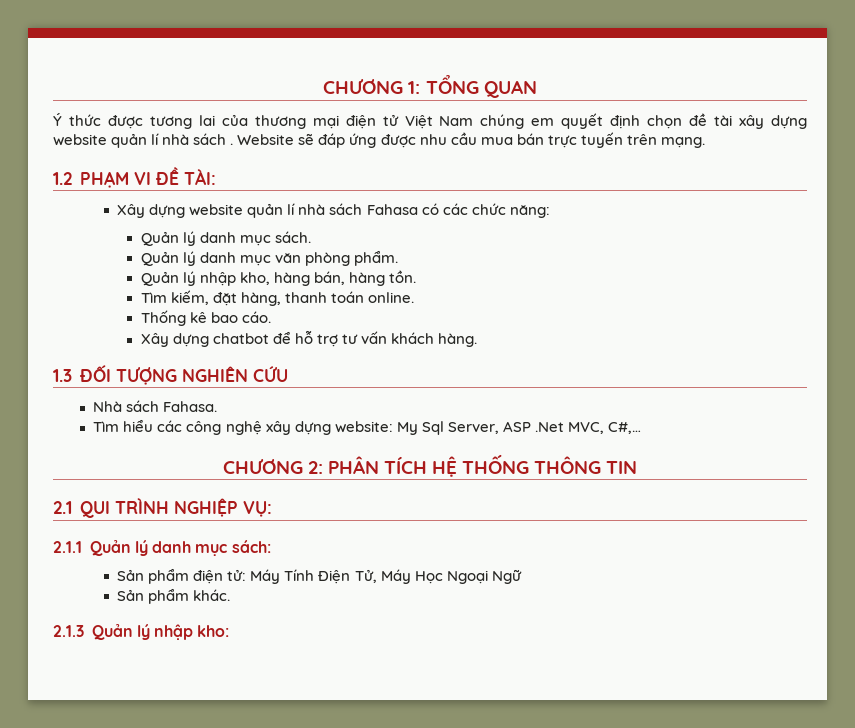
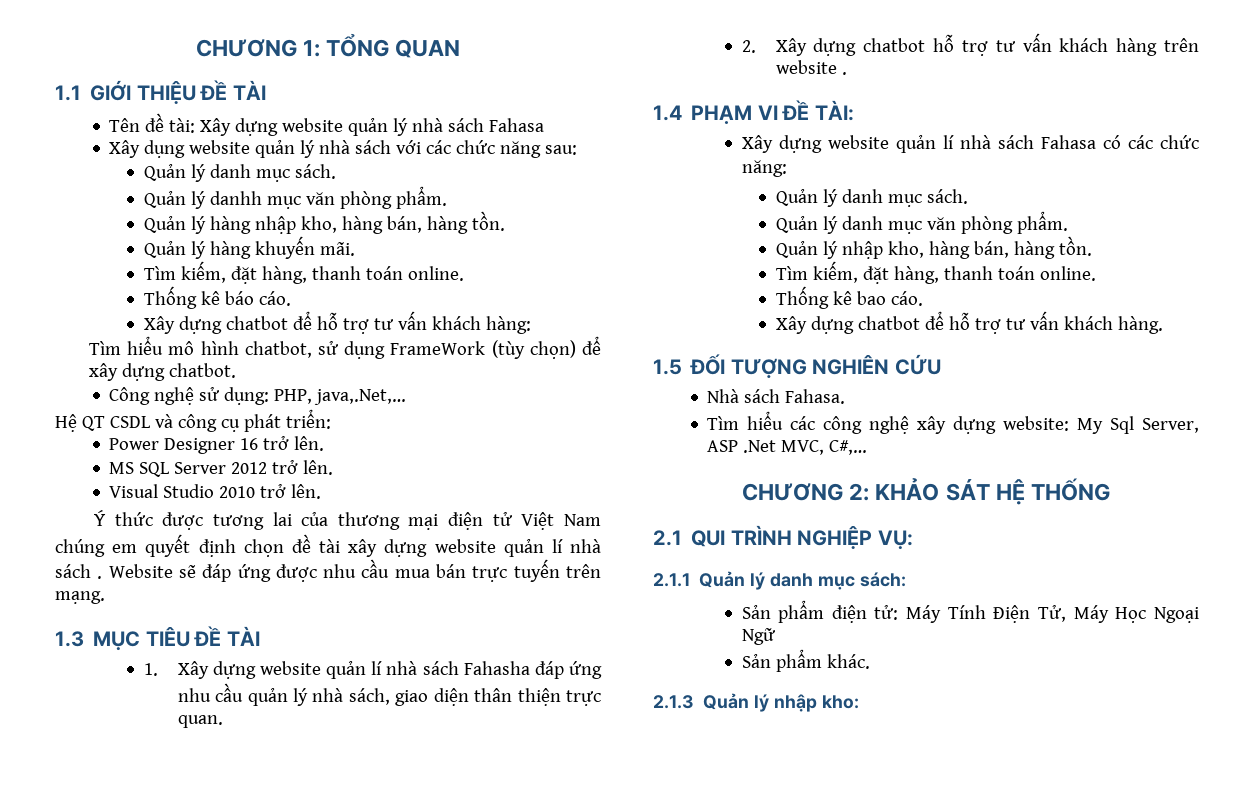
(537, 89) none -> [55,80,266,105] [109,113,545,136] [109,140,578,158] [143,164,336,182] [143,186,447,209] [143,211,505,234] [143,236,355,259] [143,261,464,284] [143,286,291,309] [143,311,531,334] [89,336,602,359] [89,363,237,381] [109,387,407,405] [55,409,331,432] [109,436,325,454] [109,460,334,477] [109,484,322,499] // 1.1 GIỚI THIỆU ĐỀ TÀI // Tên đề tài: Xây dựng website quản lý nhà sách Fahasa // Xây dụng website quản lý nhà sách với các chức năng sau: // Quản lý danh mục sách. // Quản lý danhh mục văn phòng phẩm. // Quản lý hàng nhập kho, hàng bán, hàng tồn. // Quản lý hàng khuyến mãi. // Tìm kiếm, đặt hàng, thanh toán online. // Thống kê báo cáo. // Xây dựng chatbot để hỗ trợ tư vấn khách hàng: // Tìm hiểu mô hình chatbot, sử dụng FrameWork (tùy chọn) để xây dựng chatbot. // Công nghệ sử dụng: PHP, java,.Net,… // Hệ QT CSDL và công cụ phát triển: // Power Designer 16 trở lên. // MS SQL Server 2012 trở lên. // Visual Studio 2010 trở lên.
[53,172,72,185] 1.2 -> [55,626,260,651] [143,661,602,679] [177,683,601,706] [177,715,223,728] [741,33,1199,56] [775,60,847,75] [653,105,682,121] 1.3 MỤC TIÊU ĐỀ TÀI // 1. Xây dựng website quản lí nhà sách Fahasha đáp ứng nhu cầu quản lý nhà sách, giao diện thân thiện trực quan. // 2. Xây dựng chatbot hỗ trợ tư vấn khách hàng trên website . // 1.4
[53,369,72,382] 1.3 -> [653,359,682,375] 1.5
[327,456,427,474] PHÂN TÍCH -> [875,478,990,501] KHẢO SÁT
[534,456,638,474] THÔNG TIN -> (1110, 489) none

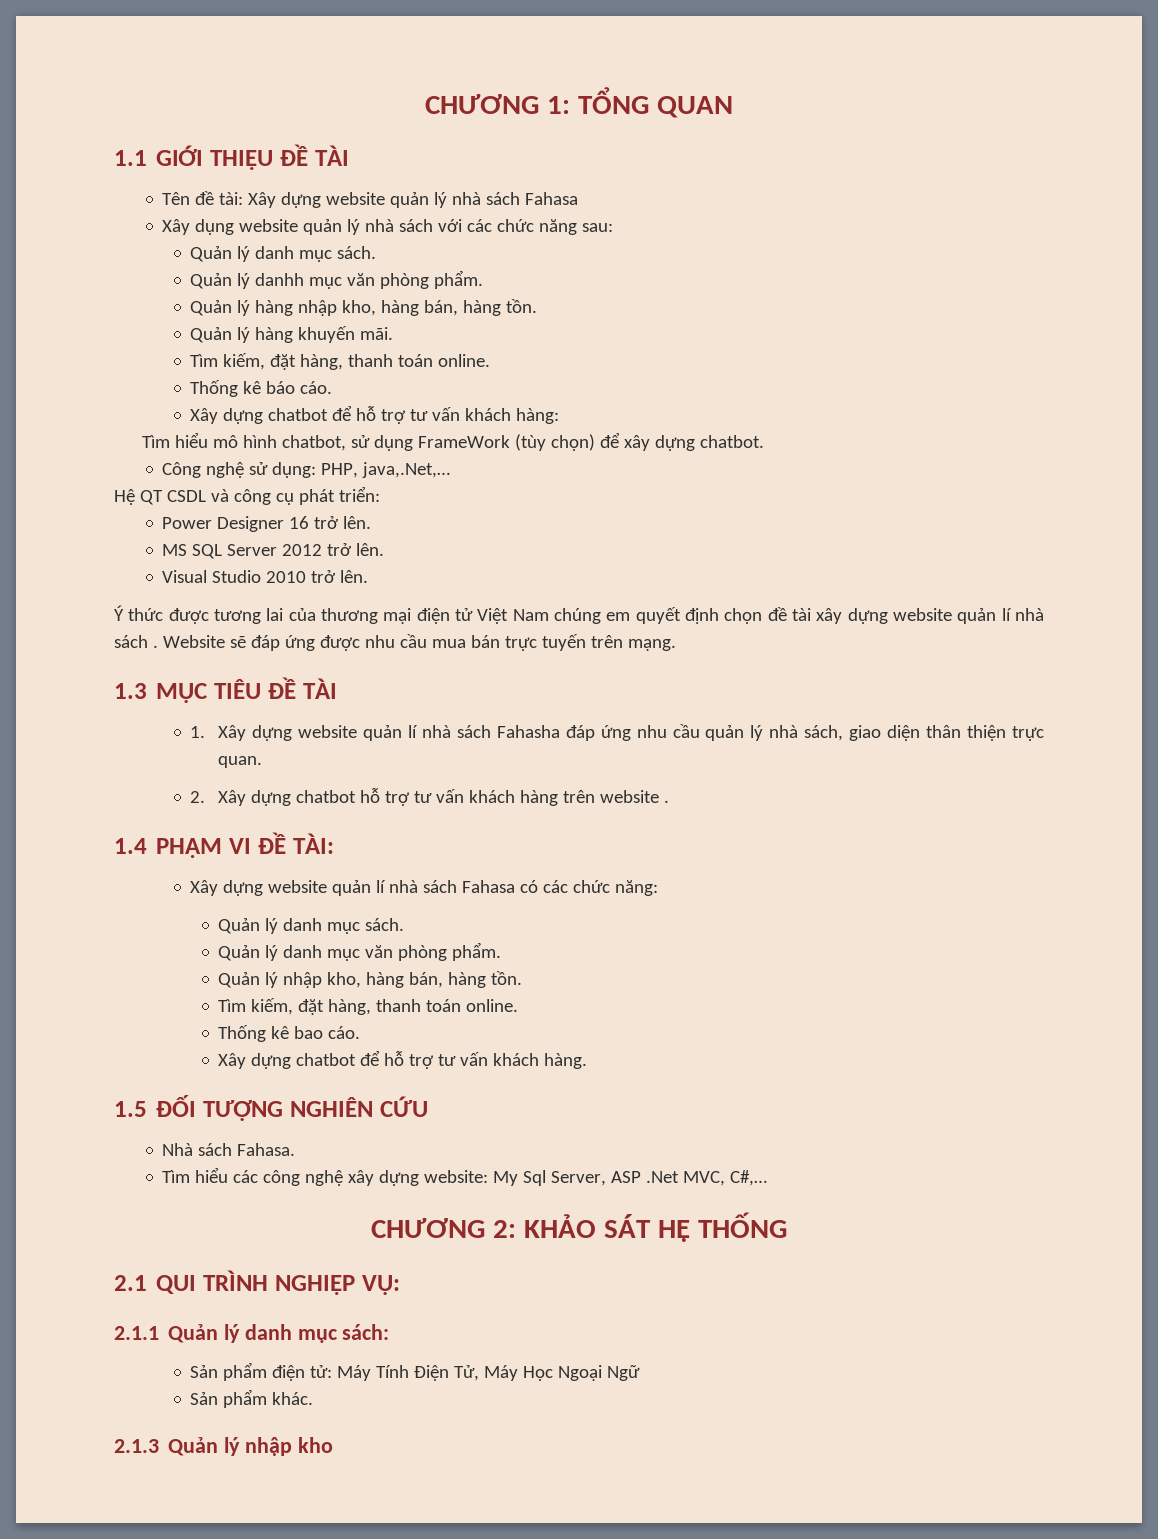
[821,695,859,709] kho: -> [297,1437,333,1453] kho

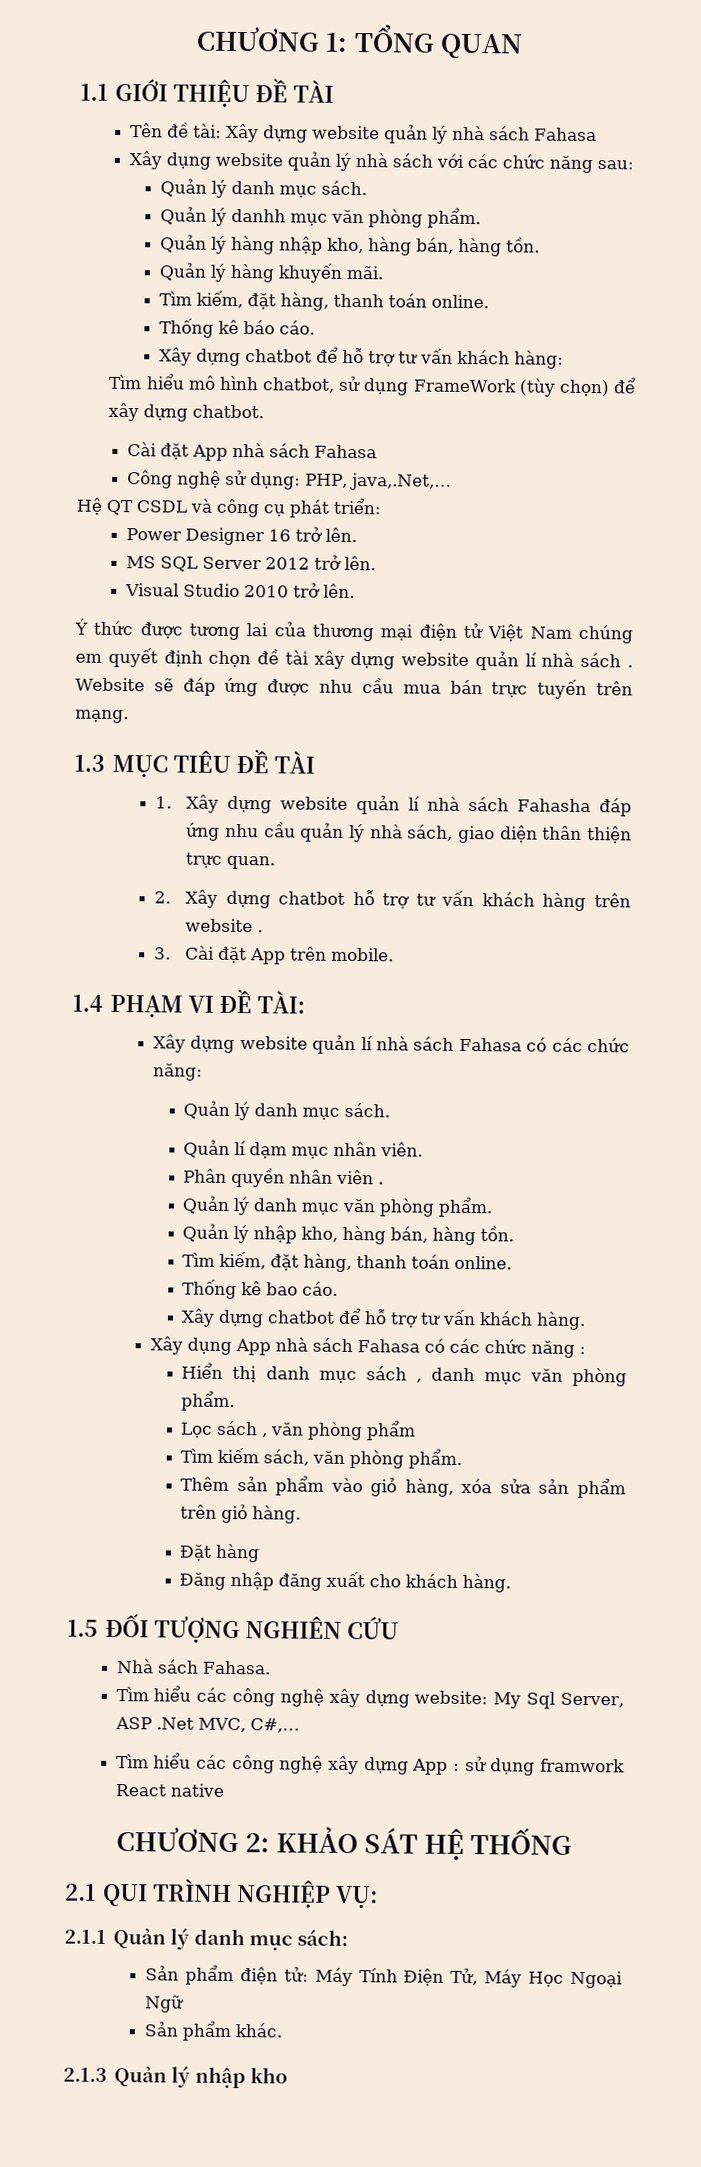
(764, 441) none -> [126,442,377,461] // Cài đặt App nhà sách Fahasa
(670, 801) none -> [153,945,395,965] // 3. Cài đặt App trên mobile.
(405, 924) none -> [183,1139,424,1159] [183,1167,385,1188] // Quản lí dạm mục nhân viên. // Phân quyền nhân viên .
(588, 1061) none -> [149,1336,586,1358] [181,1362,627,1387] [181,1390,236,1412] [180,1420,417,1441] [180,1447,463,1469] [180,1475,626,1499] [180,1503,302,1524] [179,1543,261,1563] [179,1571,512,1593] // Xây dụng App nhà sách Fahasa có các chức năng : // Hiển thị danh mục sách , danh mục văn phòng phẩm. // Lọc sách , văn phòng phẩm // Tìm kiếm sách, văn phòng phẩm. // Thêm sản phẩm vào giỏ hàng, xóa sửa sản phẩm trên giỏ hàng. // Đặt hàng // Đăng nhập đăng xuất cho khách hàng.
(768, 1178) none -> [115,1752,626,1776] [114,1783,225,1797] // Tìm hiểu các công nghệ xây dựng App : sử dụng framwork React native

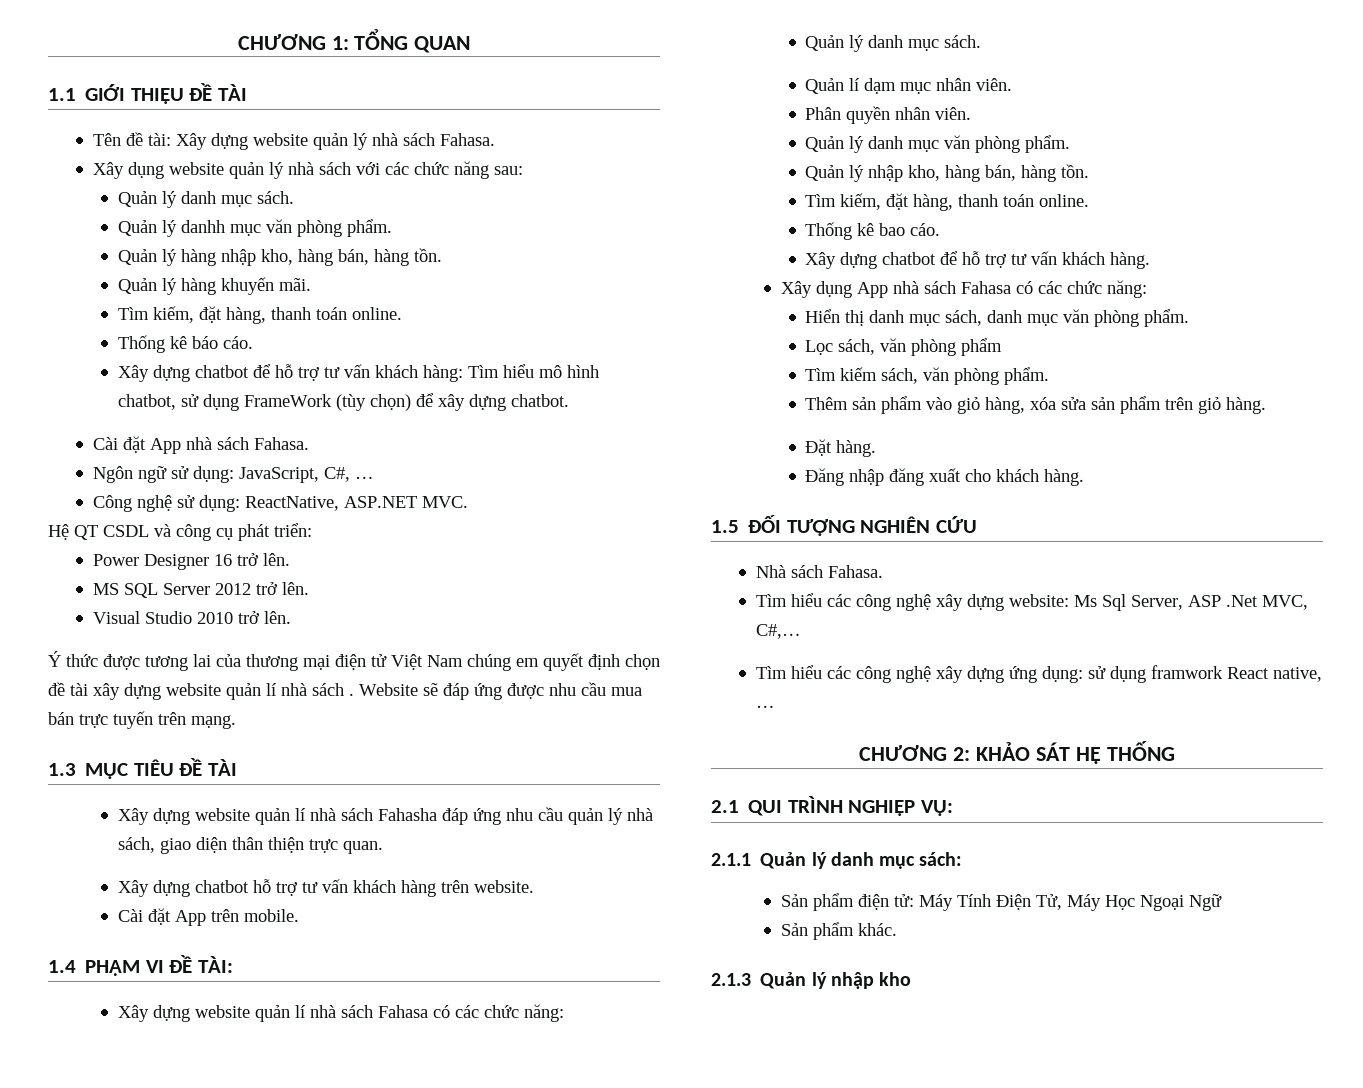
[533,127,597,142] Fahasa -> [440,133,496,146] Fahasa.
(564, 359) // -> (463, 373) none
[313,444,377,459] Fahasa -> [254,437,310,450] [93,466,375,483] Fahasa. // Ngôn ngữ sử dụng: JavaScript, C#, …
[304,472,452,491] PHP, java,.Net,… -> [245,496,469,511] ReactNative, ASP.NET MVC.
[154,796,172,809] 1. -> (237, 767) none
[153,891,171,904] 2. -> (383, 847) none
[185,918,264,933] [153,947,171,960] website . // 3. -> [473,880,534,893] website. //
[336,1169,385,1185] viên . -> [935,107,972,120] viên.
[530,1340,586,1358] năng : -> [1106,280,1147,298] năng:
[365,1366,422,1383] sách , -> [945,310,983,326] sách,
[216,1420,269,1438] sách , -> [838,339,876,355] sách,
[215,1543,261,1563] hàng -> [836,440,877,457] hàng.
[493,1692,522,1709] My -> [1074,595,1098,607] Ms
[412,1758,460,1775] App : -> [1009,666,1084,683] ứng dụng:
[169,1783,225,1797] native -> [1273,667,1323,682] [756,705,776,708] native, …

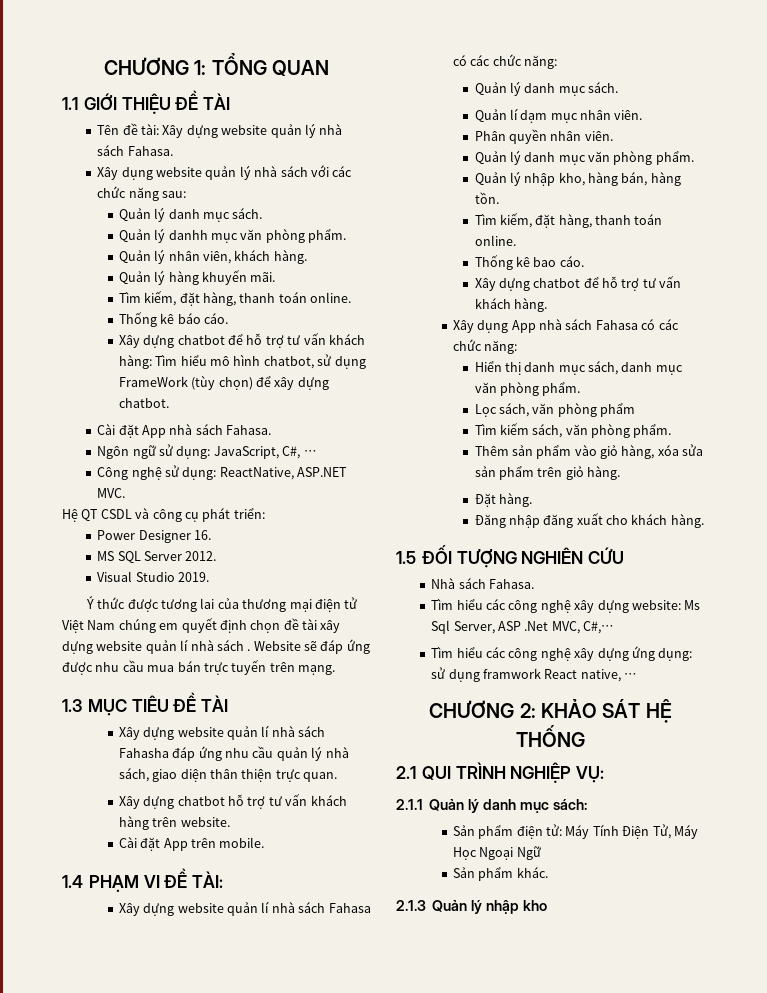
[180,248,442,266] hàng nhập kho, hàng bán, hàng tồn. -> [168,250,307,264] nhân viên, khách hàng.
[214,553,291,566] 16 trở lên. -> [194,530,212,540] 16.
[215,582,310,595] 2012 trở lên. -> [185,551,217,561] 2012.
[197,611,292,624] 2010 trở lên. -> [178,572,210,582] 2019.

